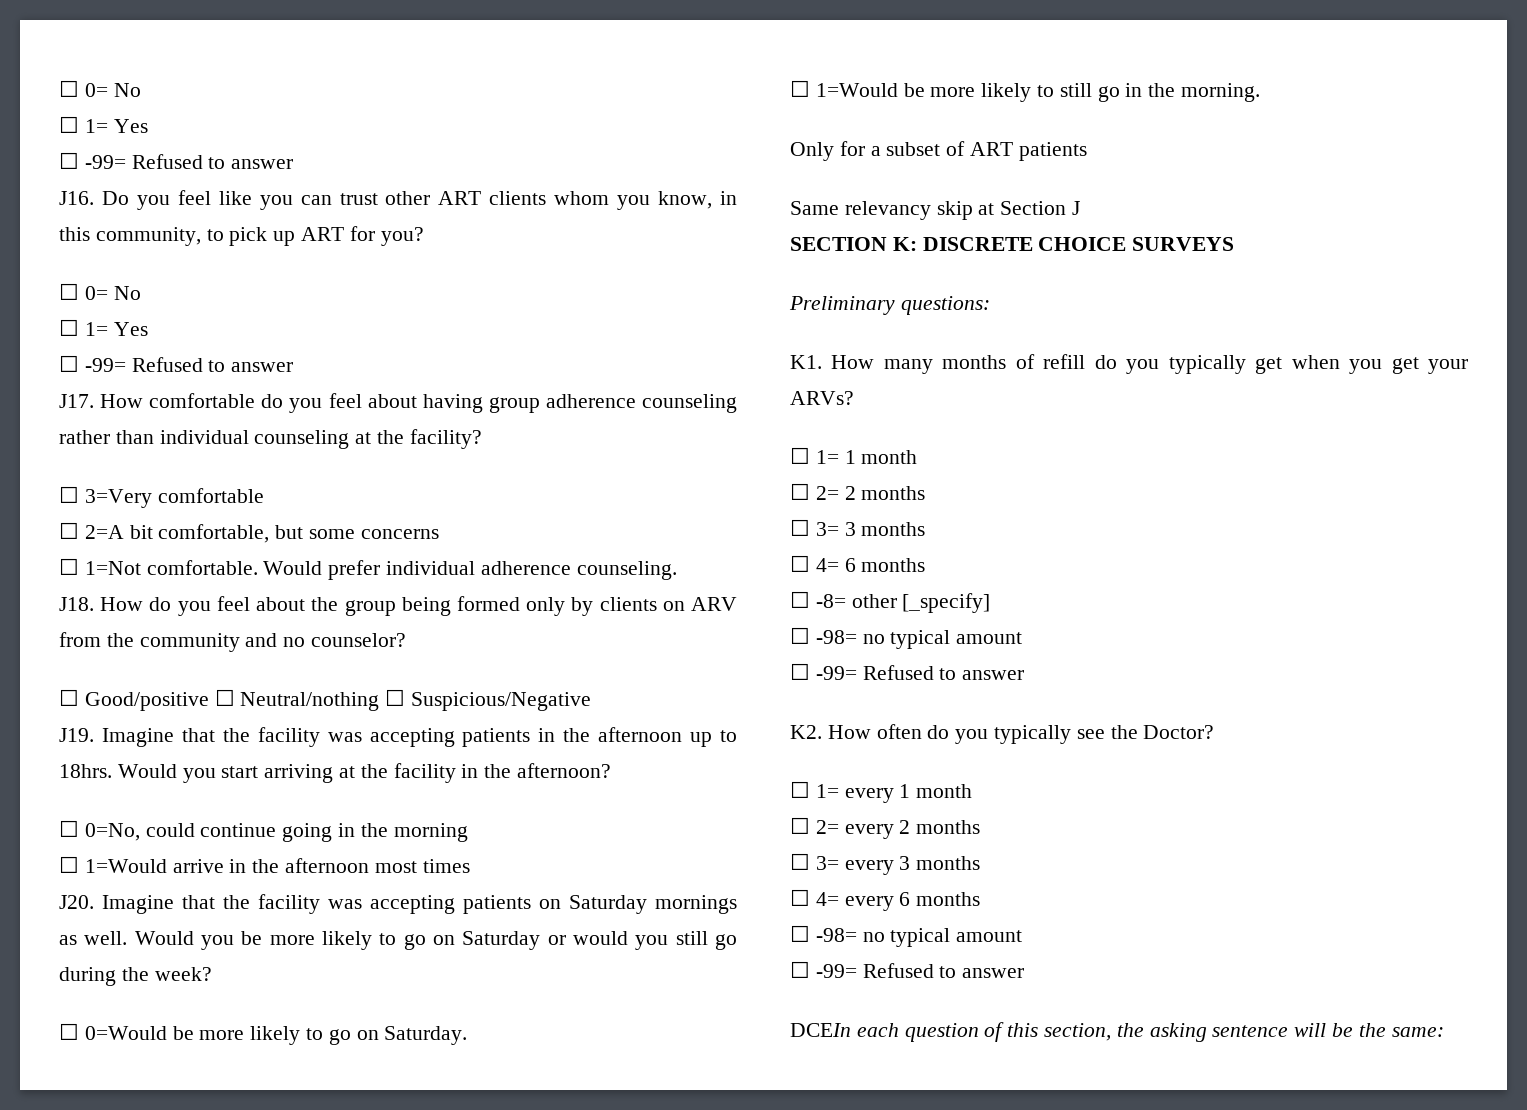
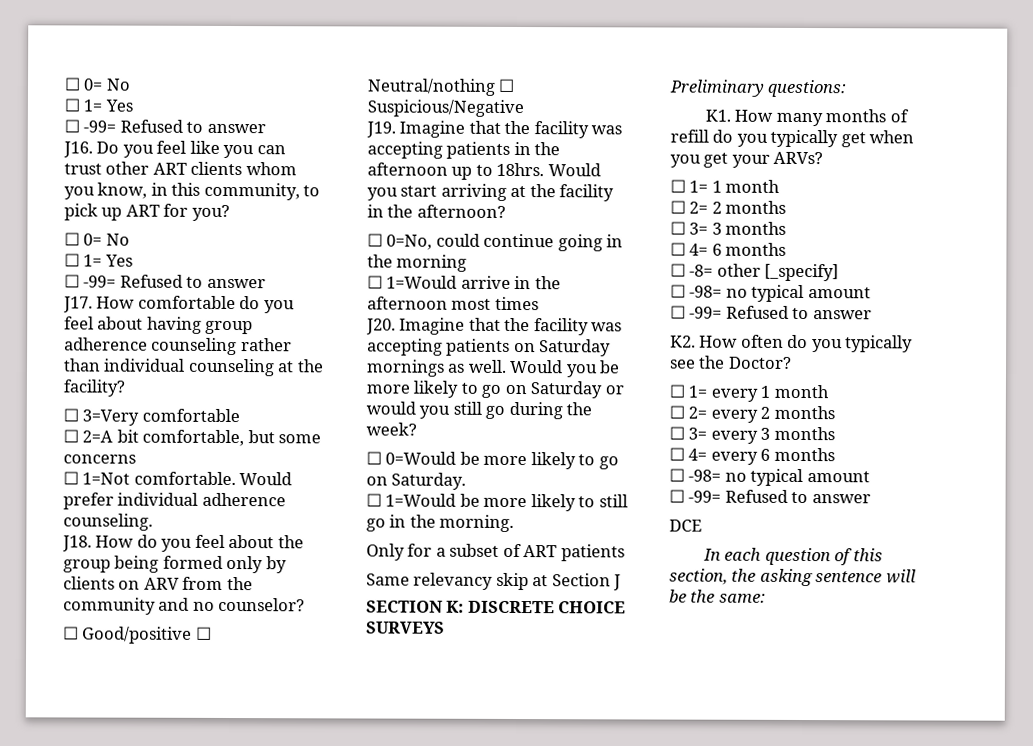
[790,1023,851,1037] DCEIn -> [669,519,702,532] [702,548,721,561] DCE // In

